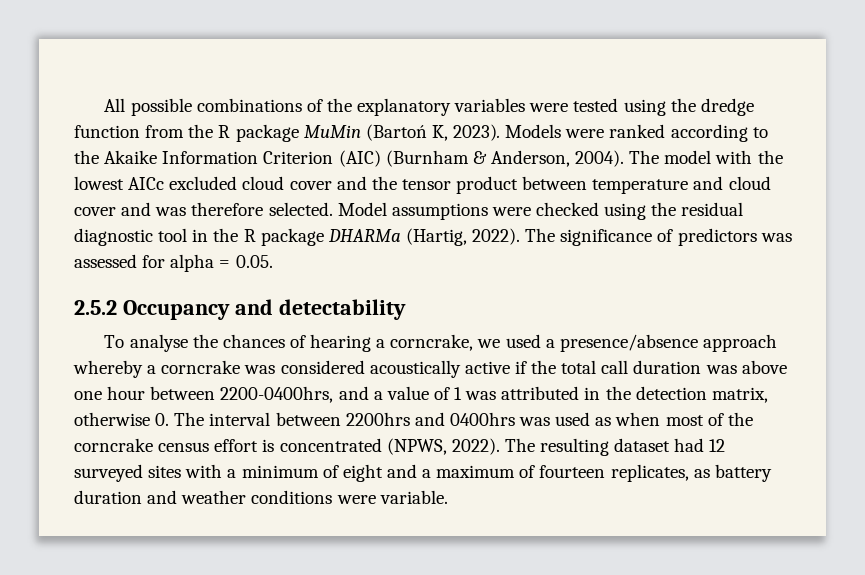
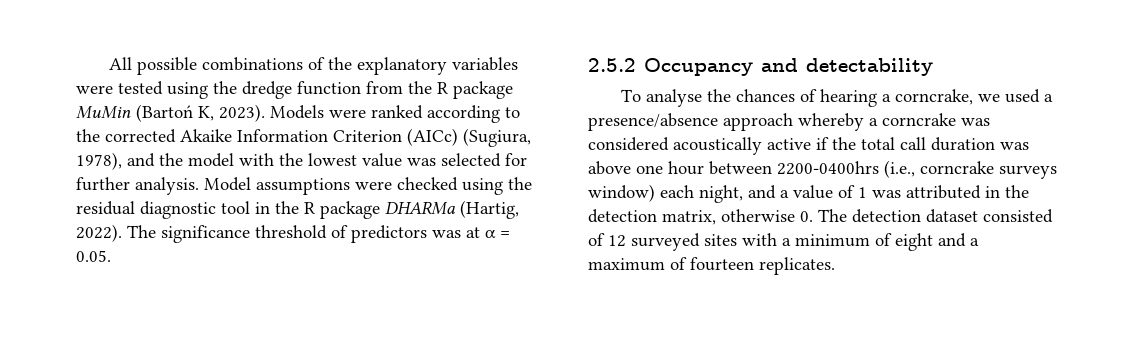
(99, 157) none -> [105,129,176,143] corrected
[338,150,783,167] [74,176,771,194] [74,202,333,216] (AIC) (Burnham & Anderson, 2004). The model with the lowest AICc excluded cloud cover and the tensor product between temperature and cloud cover and was therefore selected. -> [407,128,531,147] [76,152,527,170] [76,177,199,195] (AICc) (Sugiura, 1978), and the model with the lowest value was selected for further analysis.
(653, 237) none -> [255,225,327,239] threshold
[74,254,215,272] assessed for alpha -> [466,227,496,238] at α
[220,386,334,403] 2200-0400hrs, -> [777,160,1057,179] [588,184,743,203] 2200-0400hrs (i.e., corncrake surveys window) each night,
[209,412,753,426] [74,438,705,456] interval between 2200hrs and 0400hrs was used as when most of the corncrake census effort is concentrated (NPWS, 2022). The resulting dataset had -> [852,209,1053,223] [588,233,605,246] detection dataset consisted of
[610,464,772,482] [74,490,448,504] replicates, as battery duration and weather conditions were variable. -> [759,257,835,275] replicates.

